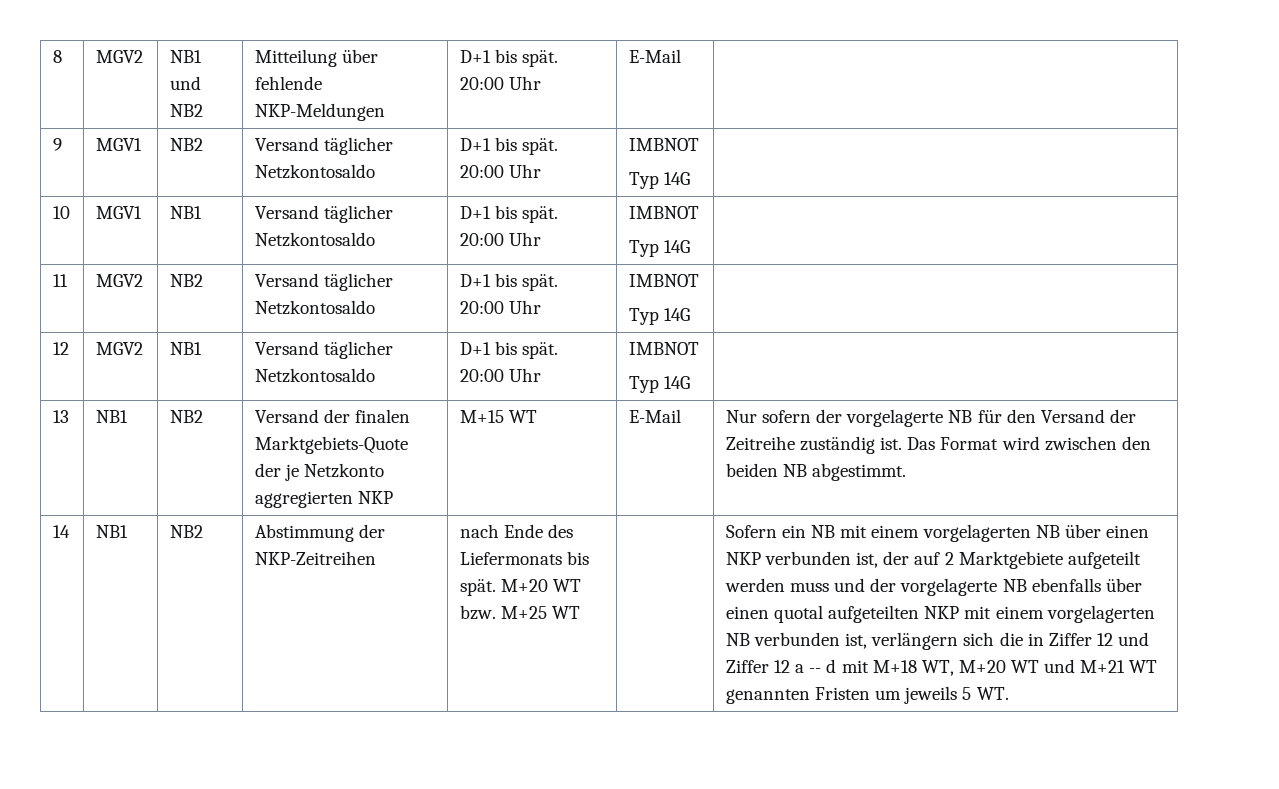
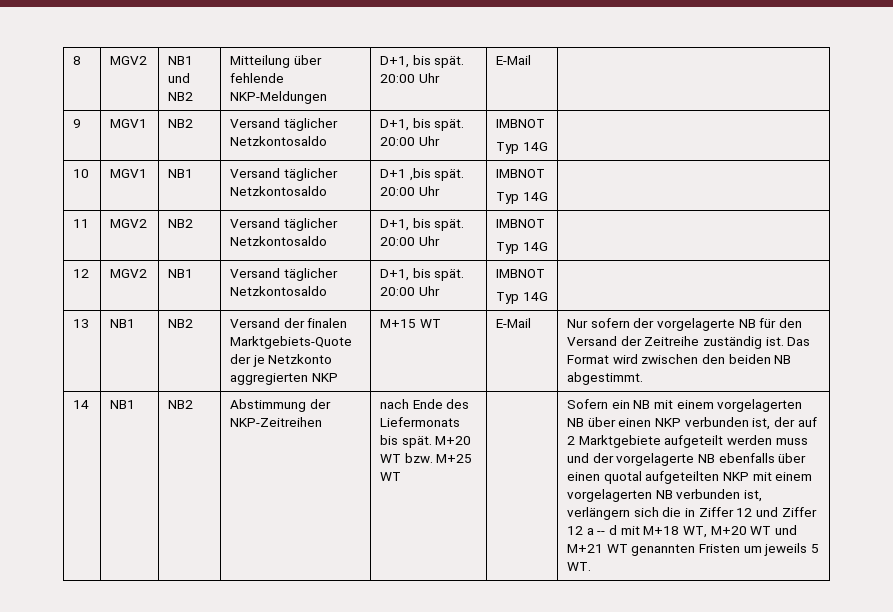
[459,50,491,63] D+1 -> [380,56,410,68] D+1,
[459,138,491,151] D+1 -> [380,119,410,131] D+1,
[494,205,517,219] bis -> [409,168,431,181] ,bis
[459,274,491,287] D+1 -> [380,219,410,231] D+1,
[459,342,491,355] D+1 -> [380,269,410,281] D+1,

